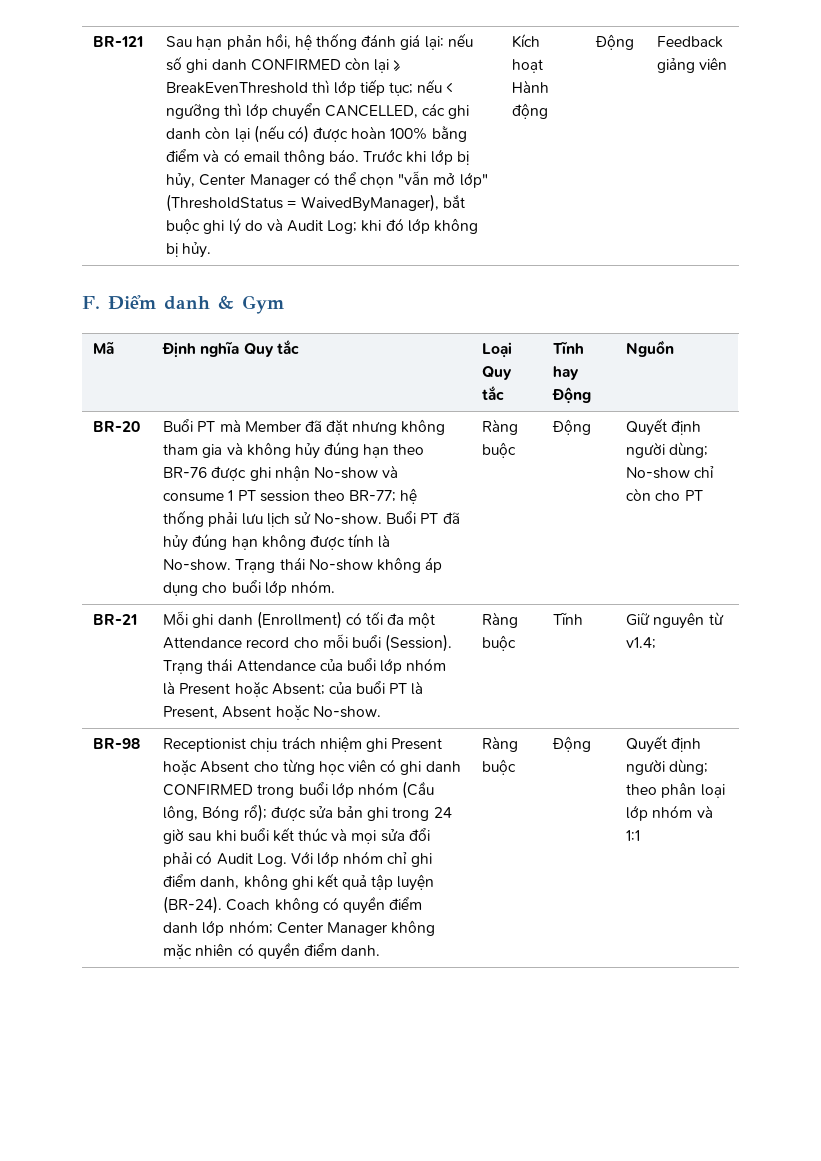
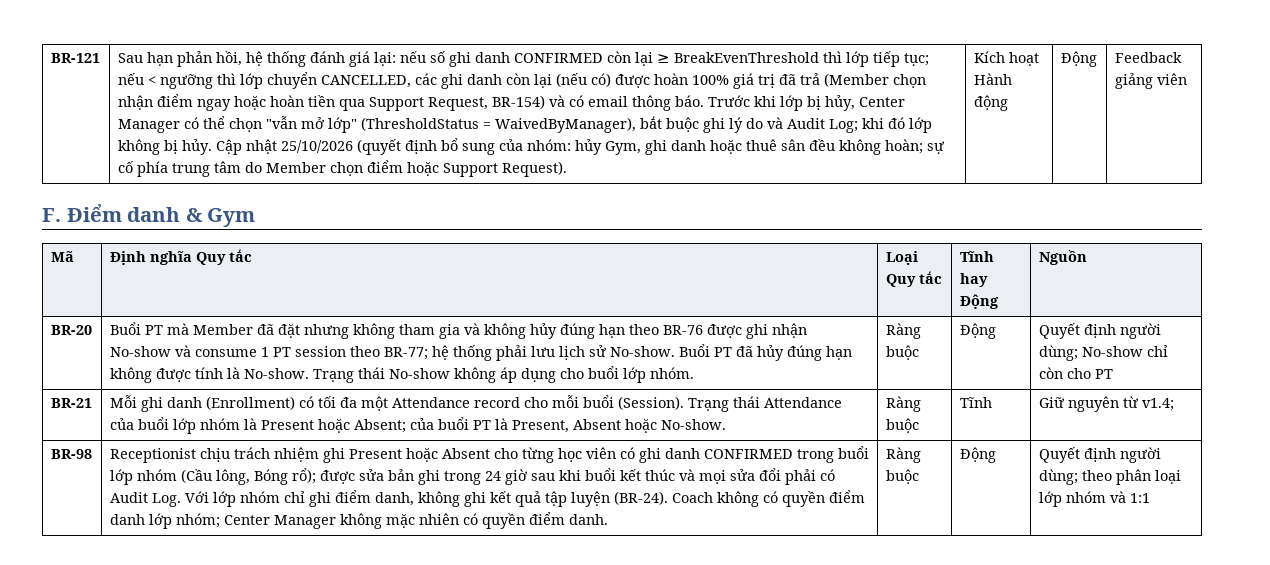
[431,125,467,142] [166,149,200,162] bằng điểm -> [732,73,926,89] [117,94,545,111] giá trị đã trả (Member chọn nhận điểm ngay hoặc hoàn tiền qua Support Request, BR-154)
(212, 250) none -> [215,138,944,155] [117,160,567,177] Cập nhật 25/10/2026 (quyết định bổ sung của nhóm: hủy Gym, ghi danh hoặc thuê sân đều không hoàn; sự cố phía trung tâm do Member chọn điểm hoặc Support Request).

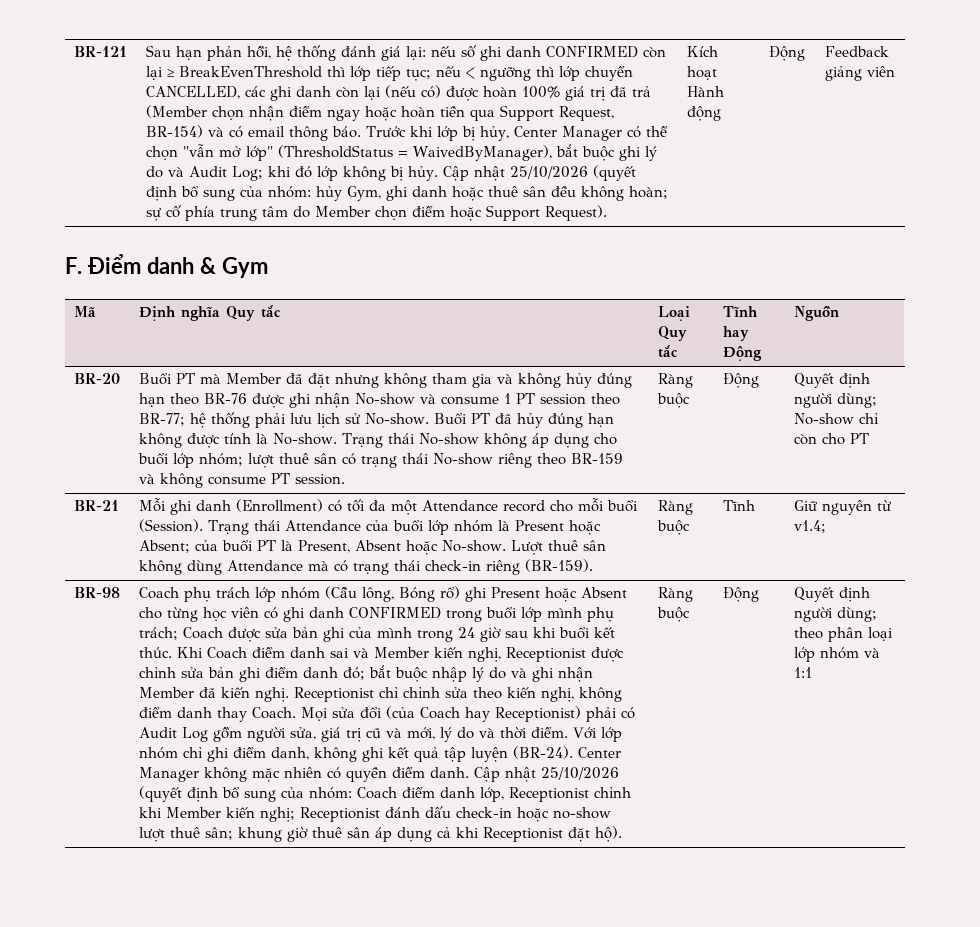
[649,367,694,379] nhóm. -> [199,453,624,468] [139,473,346,488] nhóm; lượt thuê sân có trạng thái No-show riêng theo BR-159 và không consume PT session.
(726, 424) none -> [511,540,607,555] [139,559,594,575] Lượt thuê sân không dùng Attendance mà có trạng thái check-in riêng (BR-159).
[109,447,319,463] Receptionist chịu trách nhiệm -> [139,586,461,602] Coach phụ trách lớp nhóm (Cầu lông, Bóng rổ)
[136,468,316,485] nhóm (Cầu lông, Bóng rổ); -> [547,607,615,622] [139,627,224,640] mình phụ trách; Coach
(440, 477) none -> [349,627,413,638] của mình
[644,468,835,485] [109,492,181,507] thúc và mọi sửa đổi phải có Audit Log. -> [139,647,625,662] [139,665,594,682] [139,687,623,702] [139,706,636,722] [139,726,569,742] thúc. Khi Coach điểm danh sai và Member kiến nghị, Receptionist được chỉnh sửa bản ghi điểm danh đó; bắt buộc nhập lý do và ghi nhận Member đã kiến nghị. Receptionist chỉ chỉnh sửa theo kiến nghị, không điểm danh thay Coach. Mọi sửa đổi (của Coach hay Receptionist) phải có Audit Log gồm người sửa, giá trị cũ và mới, lý do và thời điểm.
[671,490,865,507] [109,513,220,529] Coach không có quyền điểm danh lớp nhóm; -> (574, 752) none
(608, 519) none -> [474,767,620,782] [139,786,632,802] [139,806,612,822] [139,826,623,842] Cập nhật 25/10/2026 (quyết định bổ sung của nhóm: Coach điểm danh lớp, Receptionist chỉnh khi Member kiến nghị; Receptionist đánh dấu check-in hoặc no-show lượt thuê sân; khung giờ thuê sân áp dụng cả khi Receptionist đặt hộ).

